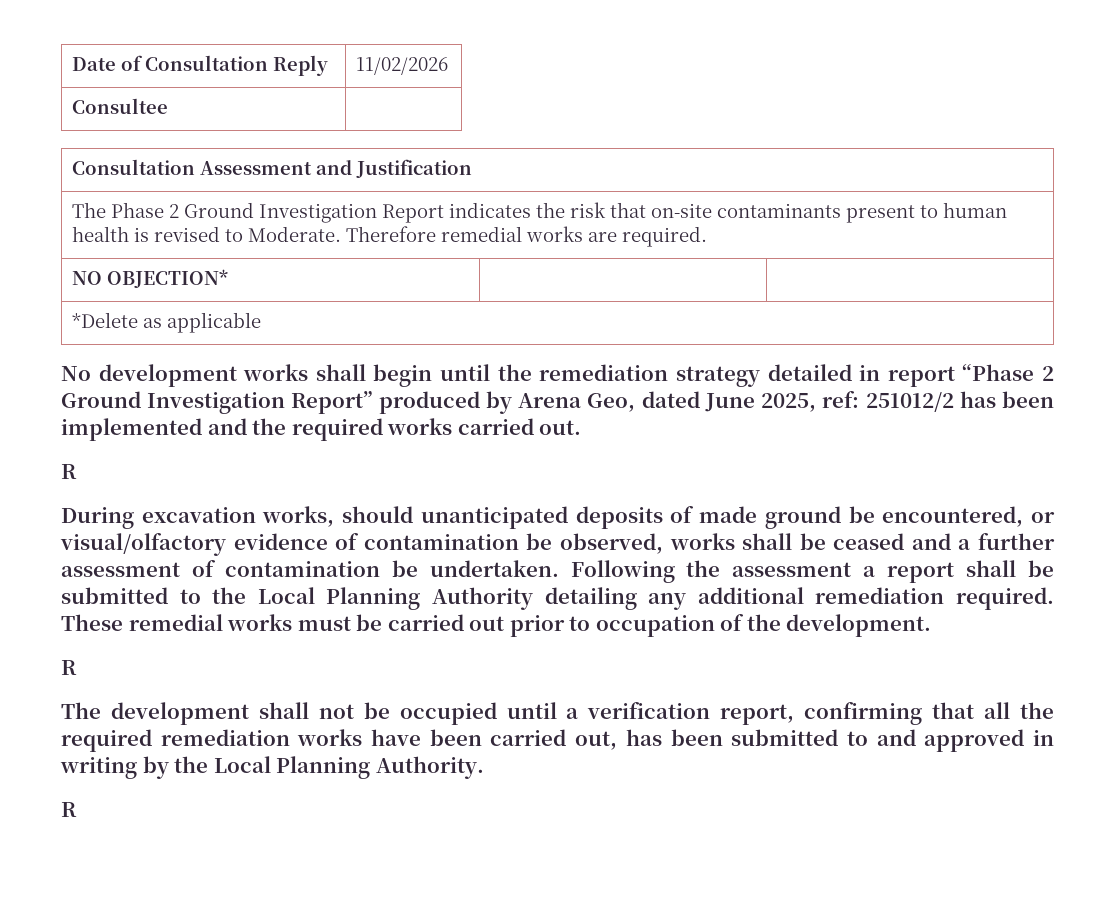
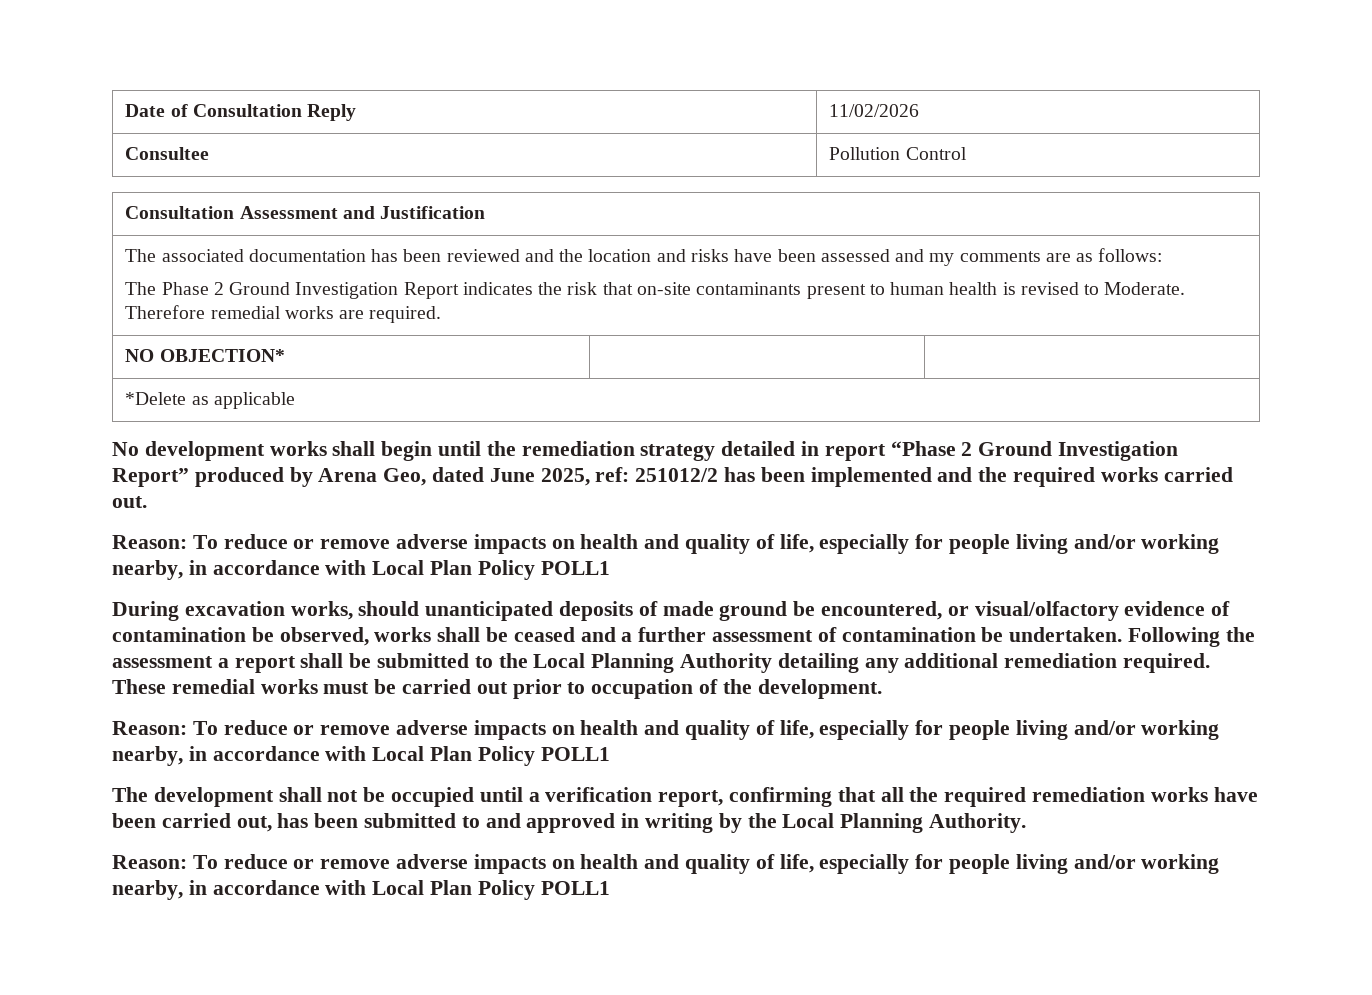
(169, 106) none -> [829,147,967,160] Pollution Control
(107, 210) none -> [161,248,1163,266] [125,282,157,295] associated documentation has been reviewed and the location and risks have been assessed and my comments are as follows: // The
[61,464,77,479] R -> [112,534,1220,554] [112,560,610,580] Reason: To reduce or remove adverse impacts on health and quality of life, especially for people living and/or working nearby, in accordance with Local Plan Policy POLL1
[61,660,77,675] R -> [112,720,1220,740] [112,746,610,766] Reason: To reduce or remove adverse impacts on health and quality of life, especially for people living and/or working nearby, in accordance with Local Plan Policy POLL1
[61,802,77,817] R -> [112,854,1220,874] [112,880,610,900] Reason: To reduce or remove adverse impacts on health and quality of life, especially for people living and/or working nearby, in accordance with Local Plan Policy POLL1

